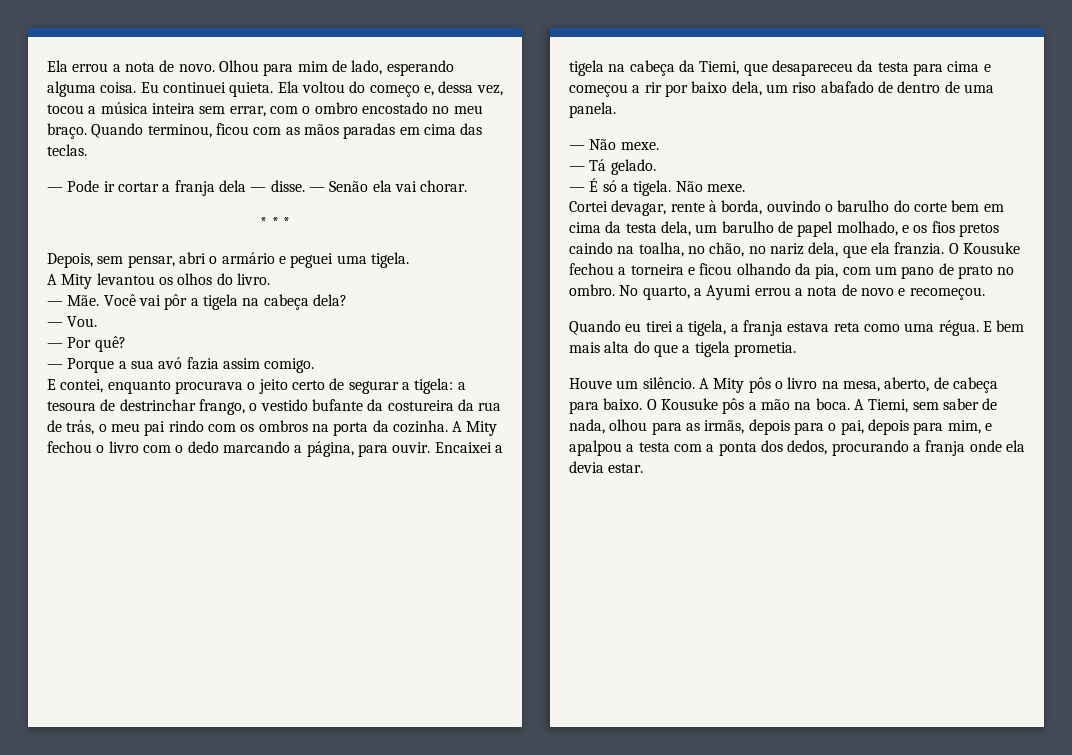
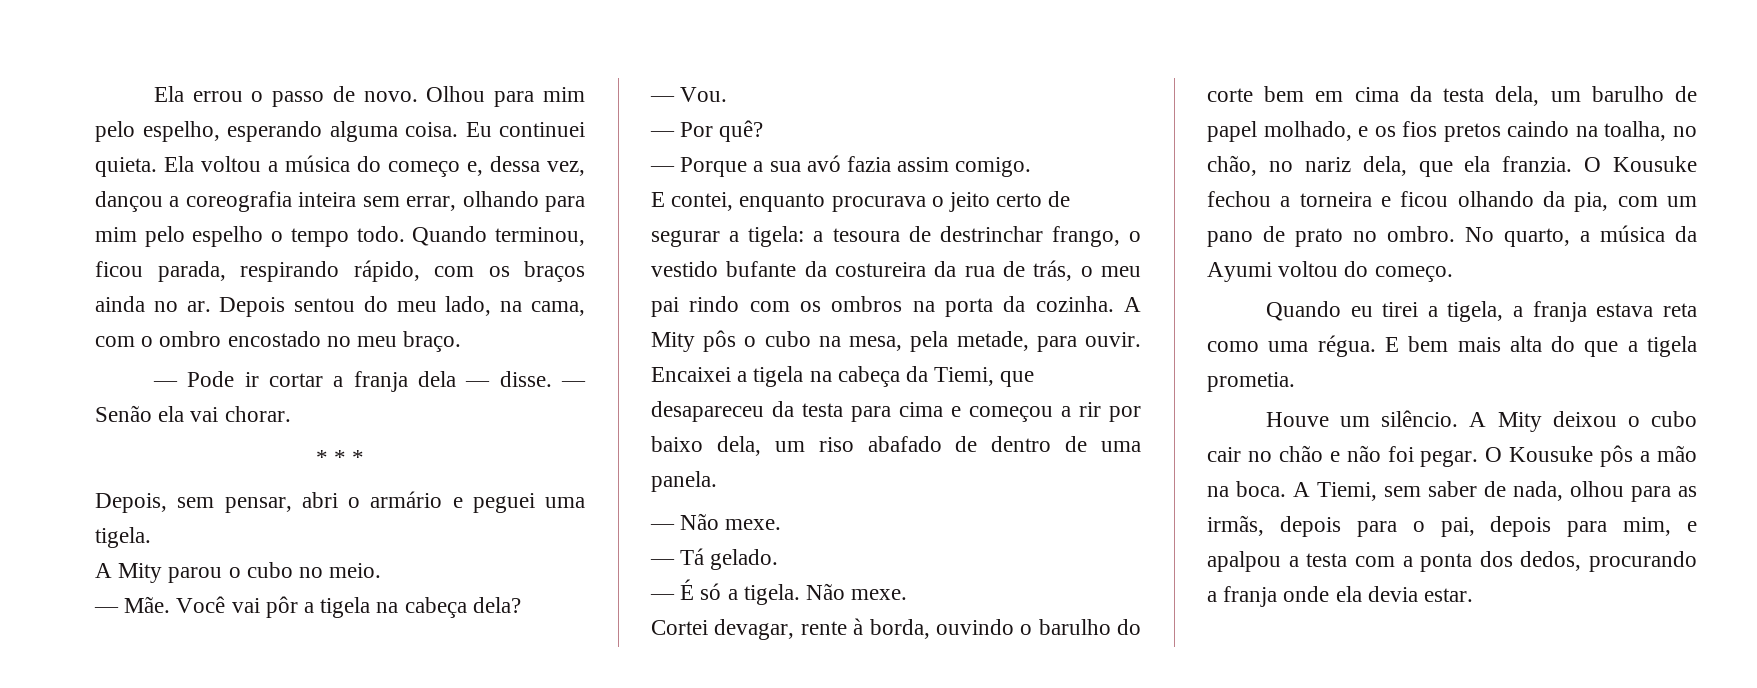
[112,62,155,72] a nota -> [251,91,325,107] o passo
[331,60,383,75] de lado, -> [95,121,220,142] pelo espelho,
(345, 87) none -> [268,155,350,172] a música
[47,102,266,117] tocou a música inteira sem errar, -> [95,191,585,212] [95,226,585,247] [95,260,585,282] [95,296,585,317] dançou a coreografia inteira sem errar, olhando para mim pelo espelho o tempo todo. Quando terminou, ficou parada, respirando rápido, com os braços ainda no ar. Depois sentou do meu lado, na cama,
[91,123,483,139] [47,144,87,156] Quando terminou, ficou com as mãos paradas em cima das teclas. -> (462, 341) none
[96,273,270,285] levantou os olhos do livro. -> [168,562,382,583] parou o cubo no meio.
[47,441,354,457] fechou o livro com o dedo marcando a página, -> [703,330,1029,352] pôs o cubo na mesa, pela metade,
[706,284,985,300] Ayumi errou a nota de novo e recomeçou. -> [1600,225,1697,242] [1207,261,1453,282] música da Ayumi voltou do começo.
[748,377,998,393] [569,398,643,414] pôs o livro na mesa, aberto, de cabeça para baixo. -> [1552,411,1697,427] [1207,445,1479,467] deixou o cubo cair no chão e não foi pegar.

